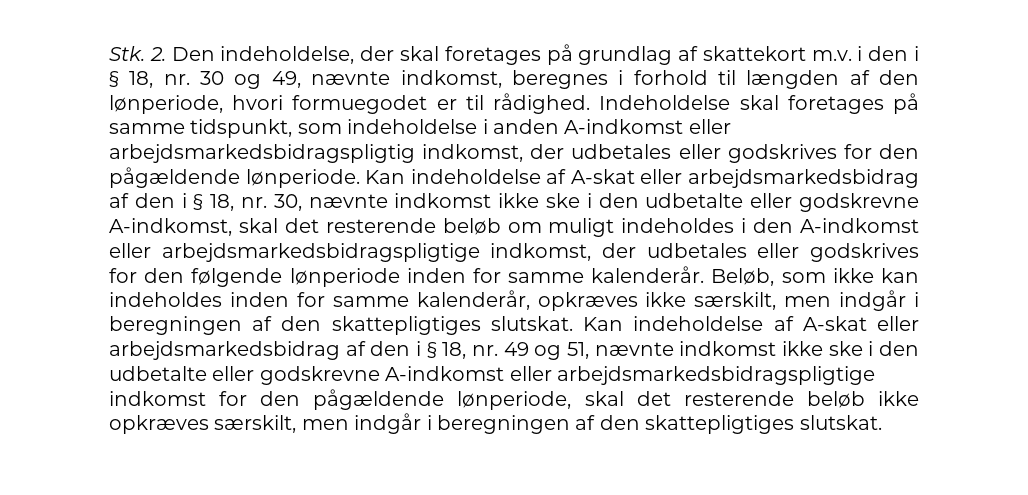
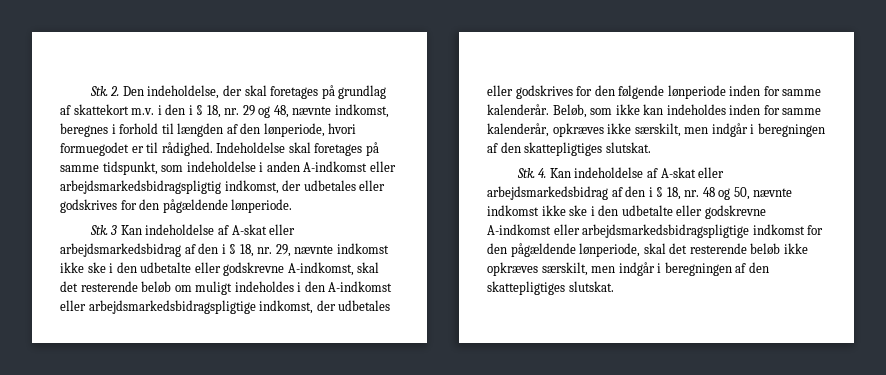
[200,71,301,89] 30 og 49, -> [242,105,289,118] 29 og 48,
(360, 178) none -> [89,225,118,235] // Stk. 3
[273,194,302,211] 30, -> [275,244,291,257] 29,
(573, 323) none -> [516,168,547,178] // Stk. 4.
[503,342,590,360] 49 og 51, -> [702,187,750,200] 48 og 50,

